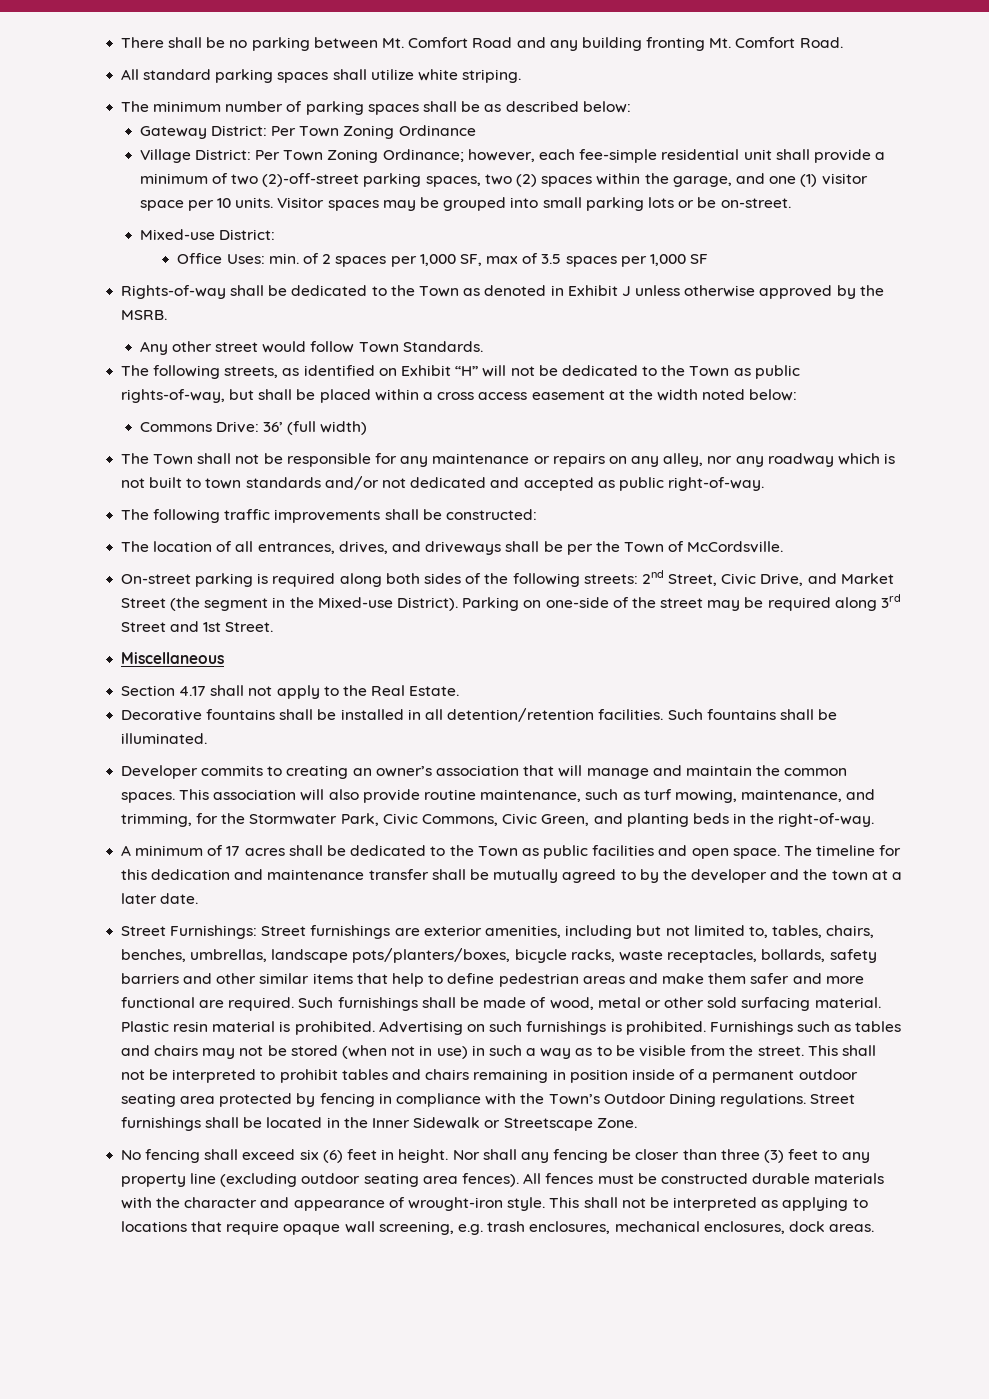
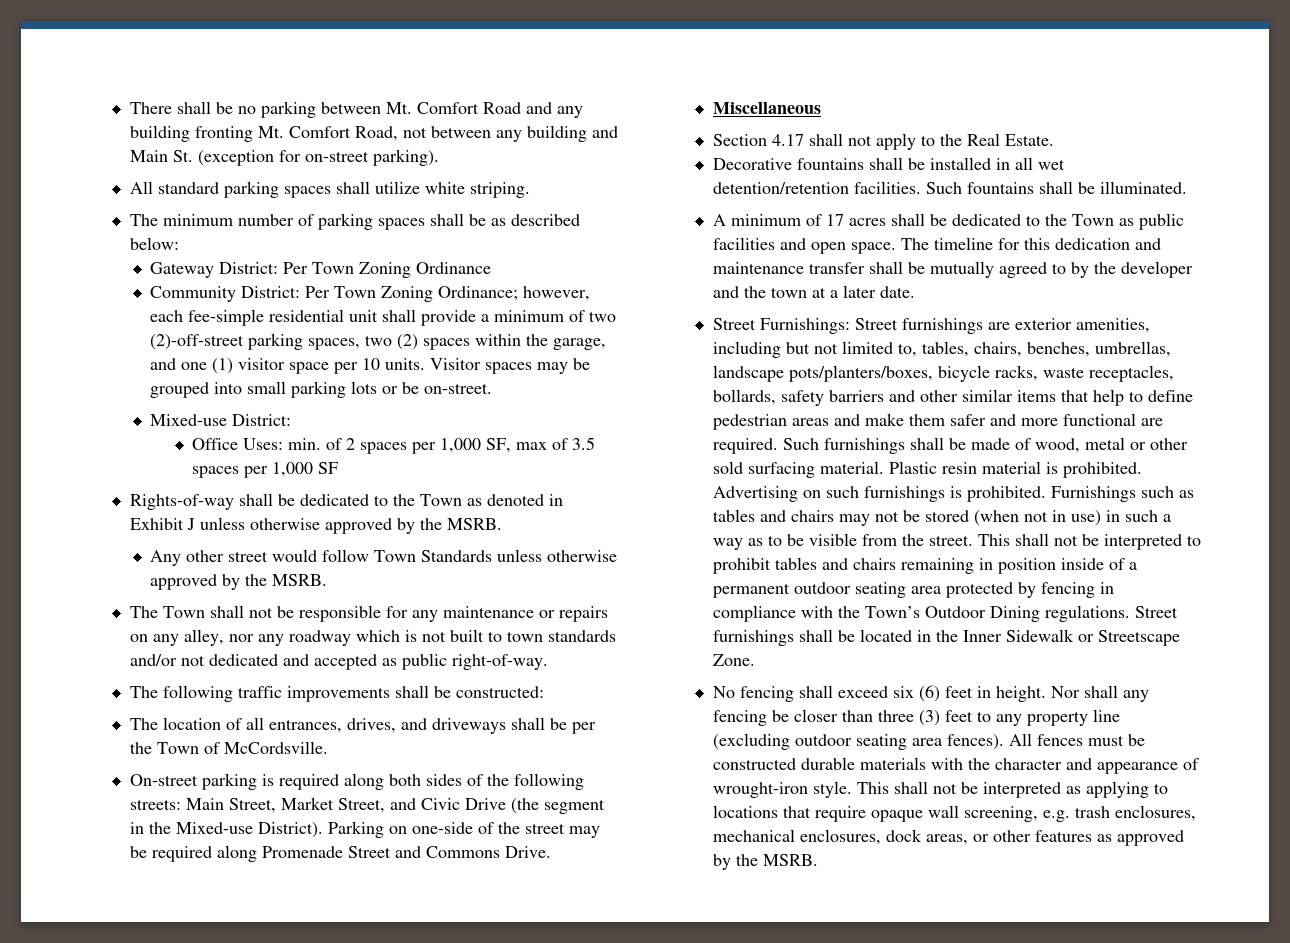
[799,37,843,48] Road. -> [354,125,618,142] [129,149,439,166] Road, not between any building and Main St. (exception for on-street parking).
[139,149,191,163] Village -> [150,286,237,302] Community
[402,341,483,352] [120,365,800,379] [120,389,798,403] [139,421,368,435] Standards. // The following streets, as identified on Exhibit “H” will not be dedicated to the Town as public rights-of-way, but shall be placed within a cross access easement at the width noted below: // Commons Drive: 36’ (full width) -> [421,549,618,562] [150,574,328,590] Standards unless otherwise approved by the MSRB.
[641,570,894,586] [120,598,166,608] 2nd Street, Civic Drive, and Market Street -> [185,797,506,813] Main Street, Market Street, and Civic Drive
[881,594,902,608] 3rd -> [261,846,343,858] Promenade
[203,622,274,632] 1st Street. -> [425,846,551,858] Commons Drive.
(443, 714) none -> [1037,159,1065,170] wet
[120,765,848,779] [120,789,876,803] [120,813,875,827] // Developer commits to creating an owner’s association that will manage and maintain the common spaces. This association will also provide routine maintenance, such as turf mowing, maintenance, and trimming, for the Stormwater Park, Civic Commons, Civic Green, and planting beds in the right-of-way. -> (1187, 187) none
[829,1224,875,1232] areas. -> [925,830,1184,846] [712,854,818,870] areas, or other features as approved by the MSRB.

